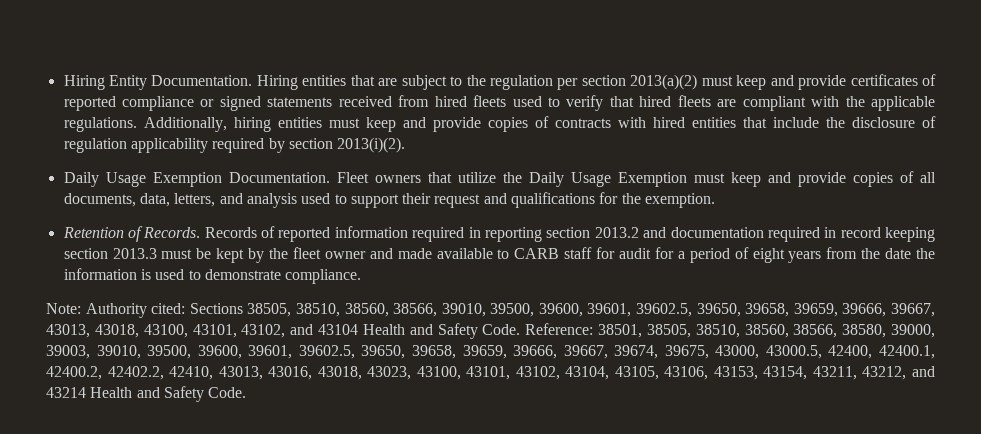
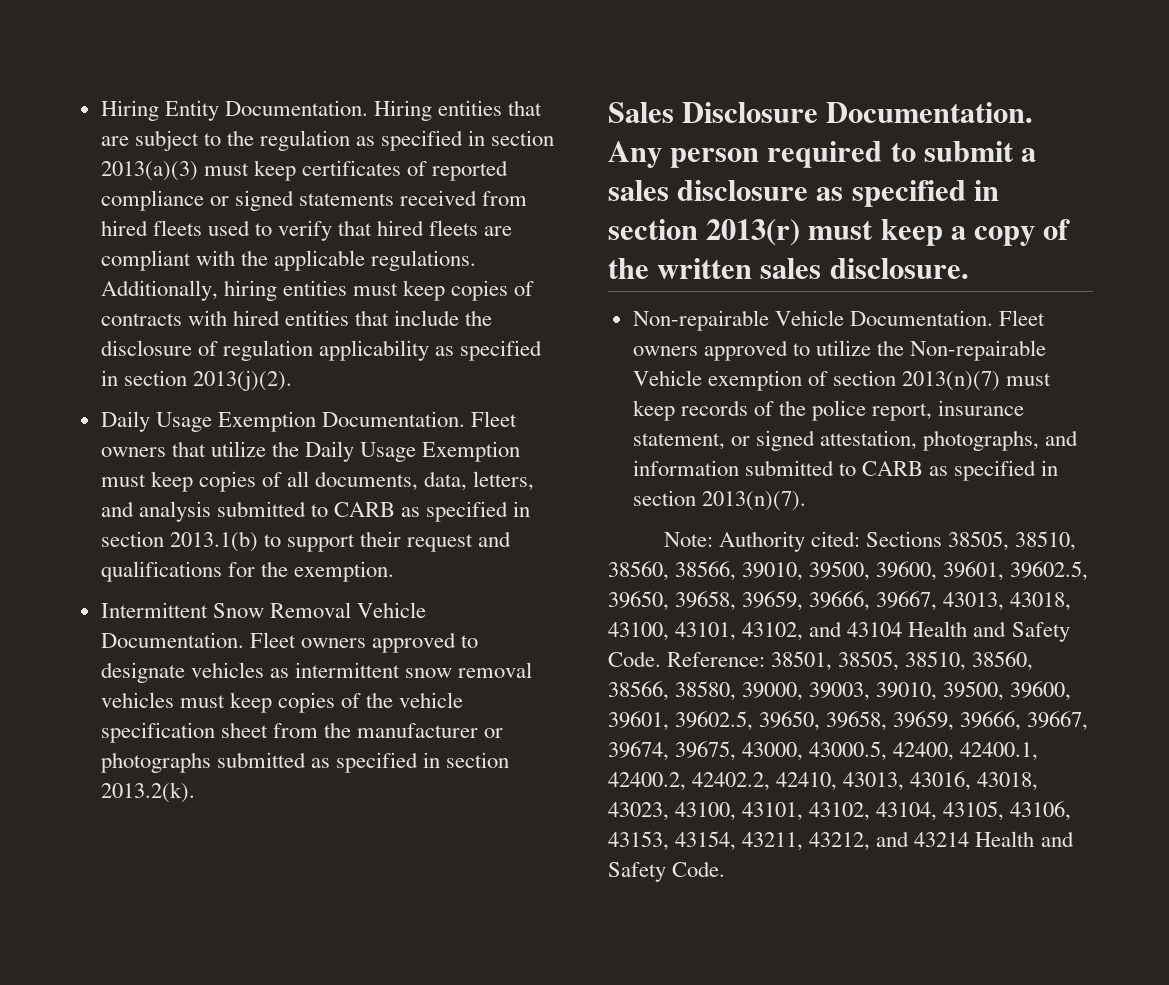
[557,74,847,90] per section 2013(a)(2) must keep and provide -> [356,130,555,151] [100,160,296,181] as specified in section 2013(a)(3) must keep
[402,117,481,132] and provide -> (446, 290) none
[212,137,406,153] required by section 2013(i)(2). -> [435,340,543,361] [100,370,292,391] as specified in section 2013(j)(2).
[767,172,846,187] and provide -> (193, 481) none
[301,193,331,204] used -> [216,501,531,522] [100,531,258,552] submitted to CARB as specified in section 2013.1(b)
[62,226,935,242] [63,247,935,263] [63,268,362,284] Retention of Records. Records of reported information required in reporting section 2013.2 and documentation required in record keeping section 2013.3 must be kept by the fleet owner and made available to CARB staff for audit for a period of eight years from the date the information is used to demonstrate compliance. -> [100,602,426,618] [100,632,479,653] [100,662,533,683] [100,692,464,713] [100,722,504,743] [100,752,510,773] [100,782,195,803] [608,102,1034,123] [608,141,1037,168] [608,180,999,207] [608,219,1071,246] [608,258,969,279] [632,310,1045,331] [632,340,1047,361] [632,370,1052,391] [632,400,1025,421] [632,430,1079,451] [632,460,1059,481] [632,490,806,511] Intermittent Snow Removal Vehicle Documentation. Fleet owners approved to designate vehicles as intermittent snow removal vehicles must keep copies of the vehicle specification sheet from the manufacturer or photographs submitted as specified in section 2013.2(k). // Sales Disclosure Documentation. Any person required to submit a sales disclosure as specified in section 2013(r) must keep a copy of the written sales disclosure. // Non-repairable Vehicle Documentation. Fleet owners approved to utilize the Non-repairable Vehicle exemption of section 2013(n)(7) must keep records of the police report, insurance statement, or signed attestation, photographs, and information submitted to CARB as specified in section 2013(n)(7).

